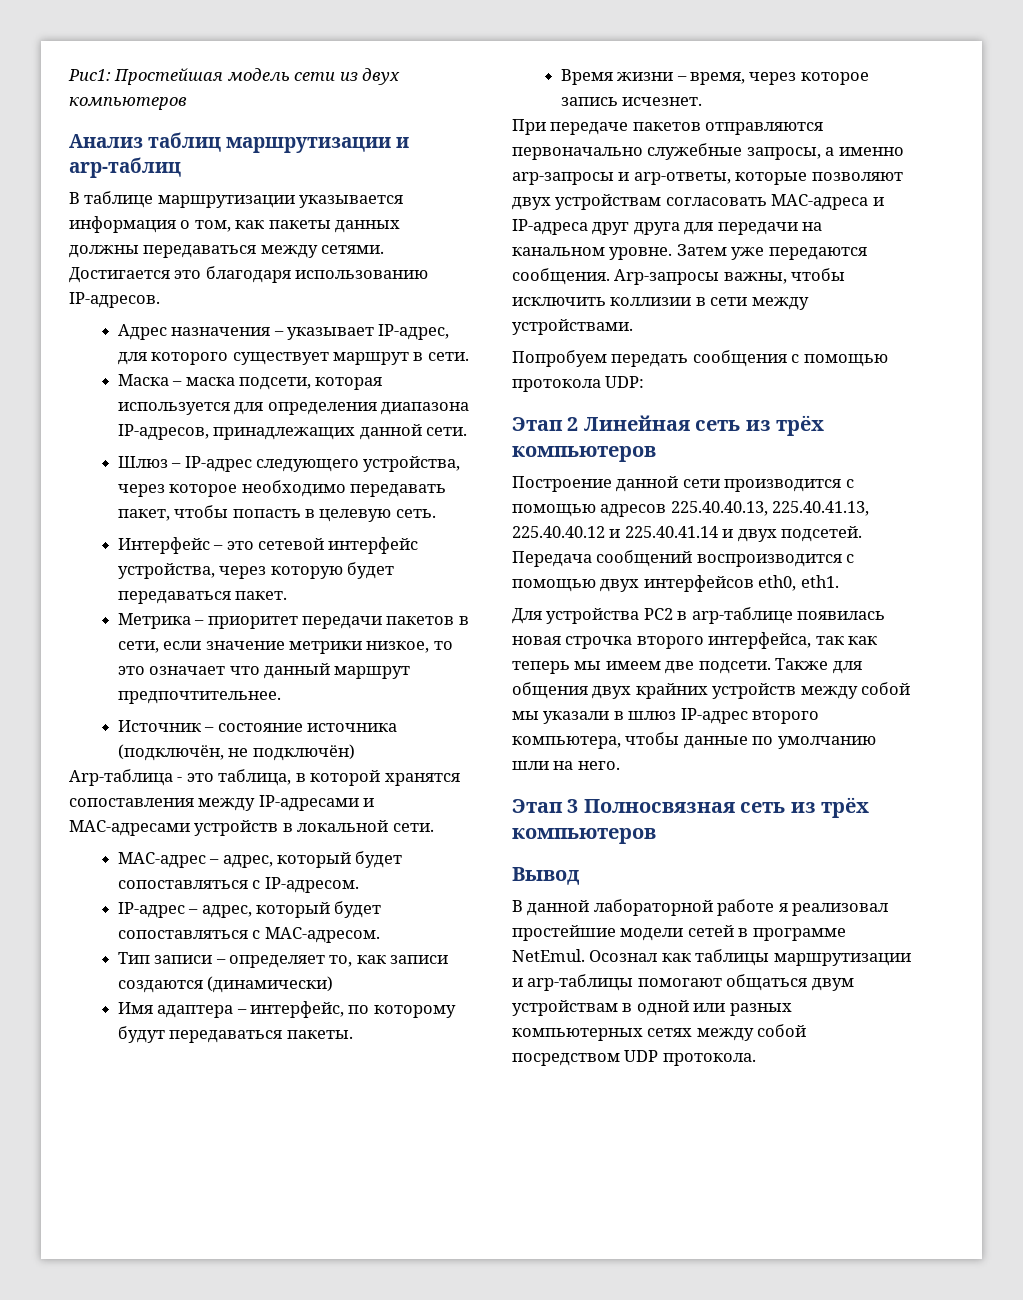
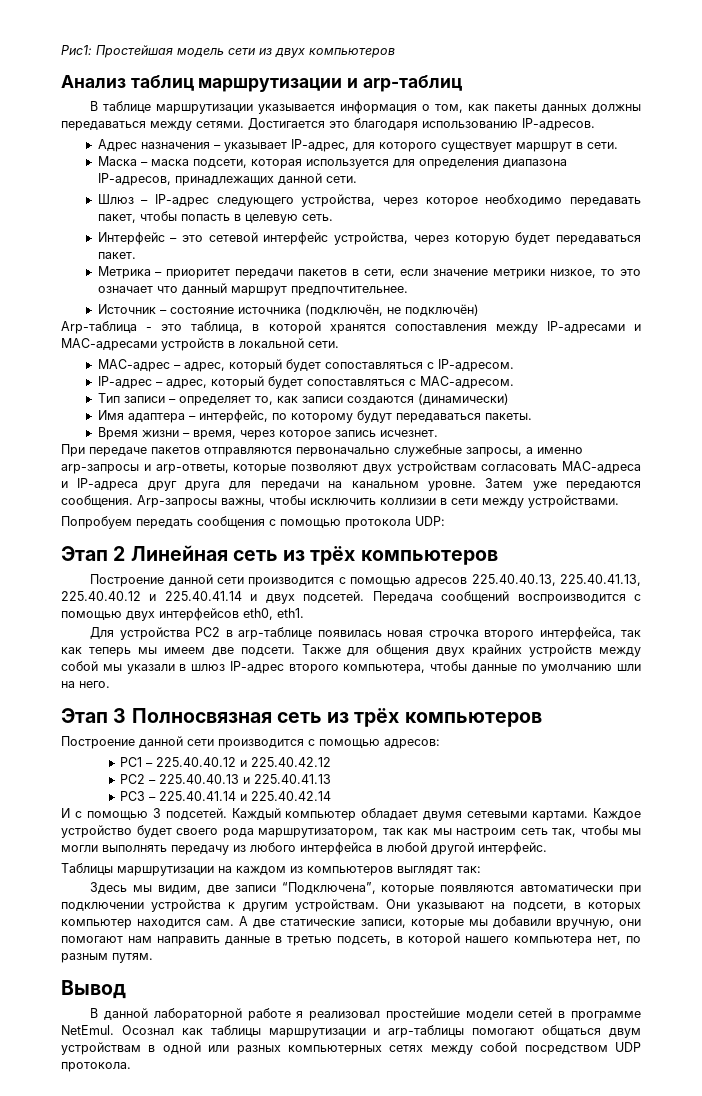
(656, 836) none -> [61,736,440,749] [120,757,332,767] [120,774,332,784] [120,791,332,801] [61,808,642,821] [61,825,641,838] [61,842,547,855] [61,863,481,876] [90,882,641,895] [61,899,641,912] [61,916,641,929] [61,933,641,946] [61,953,153,963] // Построение данной сети производится с помощью адресов: // PC1 – 225.40.40.12 и 225.40.42.12 // PC2 – 225.40.40.13 и 225.40.41.13 // PC3 – 225.40.41.14 и 225.40.42.14 // И с помощью 3 подсетей. Каждый компьютер обладает двумя сетевыми картами. Каждое устройство будет своего рода маршрутизатором, так как мы настроим сеть так, чтобы мы могли выполнять передачу из любого интерфейса в любой другой интерфейс. // Таблицы маршрутизации на каждом из компьютеров выглядят так: // Здесь мы видим, две записи “Подключена”, которые появляются автоматически при подключении устройства к другим устройствам. Они указывают на подсети, в которых компьютер находится сам. А две статические записи, которые мы добавили вручную, они помогают нам направить данные в третью подсеть, в которой нашего компьютера нет, по разным путям.

